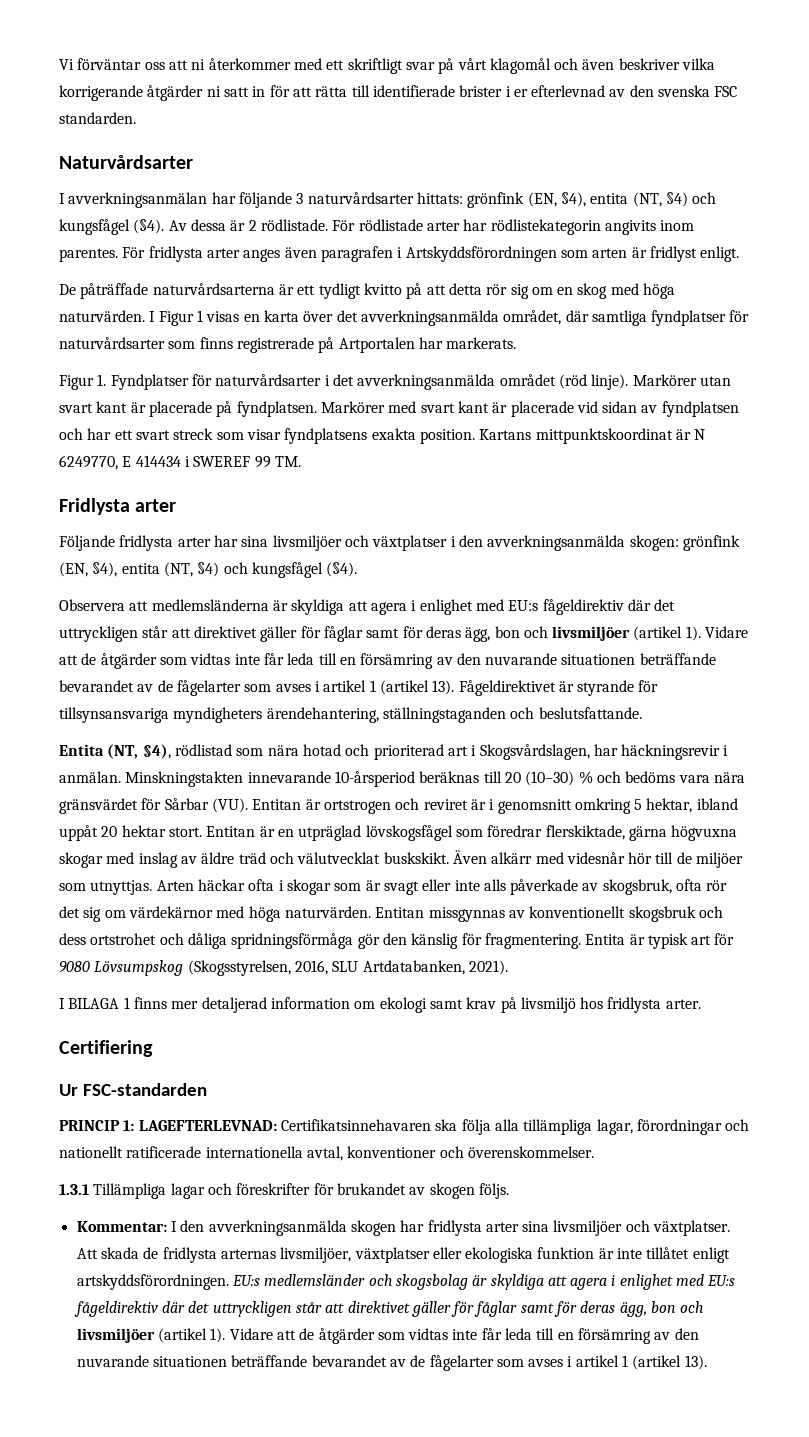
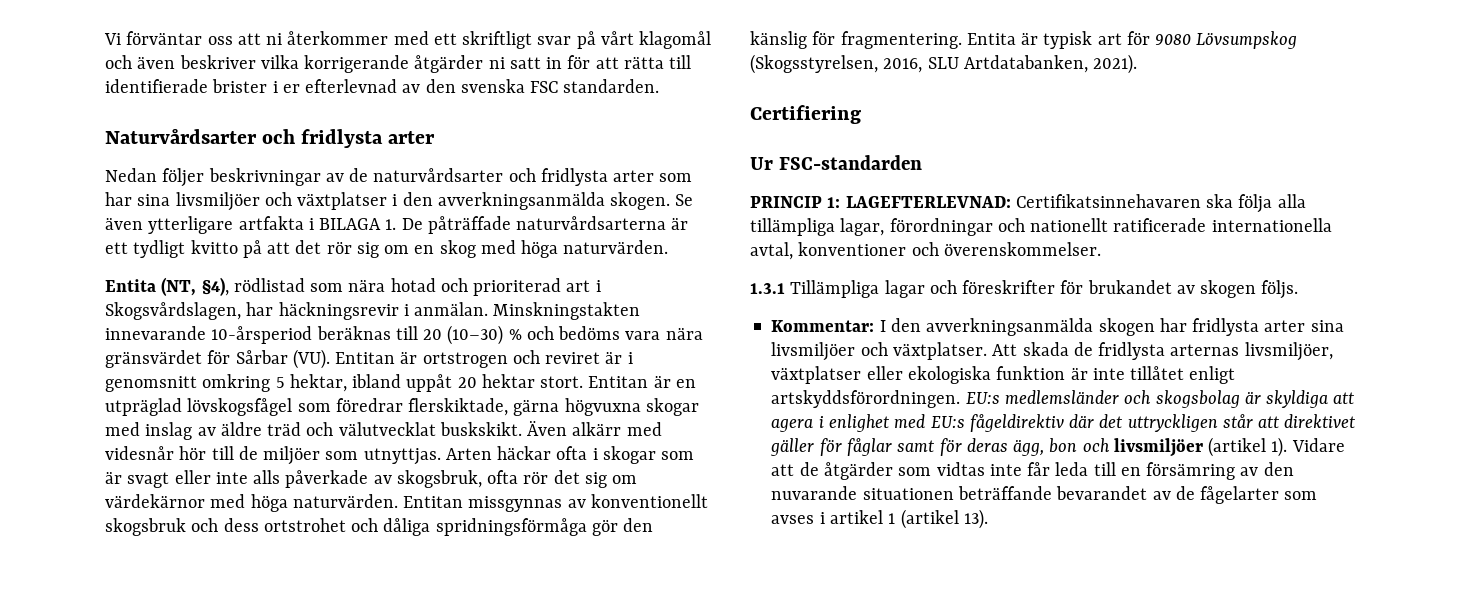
[59,192,717,208] [59,219,695,235] [59,246,740,262] // I avverkningsanmälan har följande 3 naturvårdsarter hittats: grönfink (EN, §4), entita (NT, §4) och kungsfågel (§4). Av dessa är 2 rödlistade. För rödlistade arter har rödlistekategorin angivits inom parentes. För fridlysta arter anges även paragrafen i Artskyddsförordningen som arten är fridlyst enligt. // -> [262,129,436,148] [105,168,693,187] [105,192,694,211] [105,216,397,234] och fridlysta arter // Nedan följer beskrivningar av de naturvårdsarter och fridlysta arter som har sina livsmiljöer och växtplatser i den avverkningsanmälda skogen. Se även ytterligare artfakta i BILAGA 1.
[448,283,482,295] detta -> [295,240,322,254] det
[149,310,750,326] [59,337,517,353] [59,374,731,390] [59,401,739,417] [59,428,706,444] [59,455,301,470] [59,498,177,515] [59,535,740,551] [59,562,358,578] [59,599,676,615] [59,626,749,642] [59,653,716,669] [59,680,659,696] [59,707,642,723] I Figur 1 visas en karta över det avverkningsanmälda området, där samtliga fyndplatser för naturvårdsarter som finns registrerade på Artportalen har markerats. // Figur 1. Fyndplatser för naturvårdsarter i det avverkningsanmälda området (röd linje). Markörer utan svart kant är placerade på fyndplatsen. Markörer med svart kant är placerade vid sidan av fyndplatsen och har ett svart streck som visar fyndplatsens exakta position. Kartans mittpunktskoordinat är N 6249770, E 414434 i SWEREF 99 TM. // Fridlysta arter // Följande fridlysta arter har sina livsmiljöer och växtplatser i den avverkningsanmälda skogen: grönfink (EN, §4), entita (NT, §4) och kungsfågel (§4). // Observera att medlemsländerna är skyldiga att agera i enlighet med EU:s fågeldirektiv där det uttryckligen står att direktivet gäller för fåglar samt för deras ägg, bon och livsmiljöer (artikel 1). Vidare att de åtgärder som vidtas inte får leda till en försämring av den nuvarande situationen beträffande bevarandet av de fågelarter som avses i artikel 1 (artikel 13). Fågeldirektivet är styrande för tillsynsansvariga myndigheters ärendehantering, ställningstaganden och beslutsfattande. -> (669, 247) none
[59,997,701,1013] // I BILAGA 1 finns mer detaljerad information om ekologi samt krav på livsmiljö hos fridlysta arter. -> (1138, 64) none

